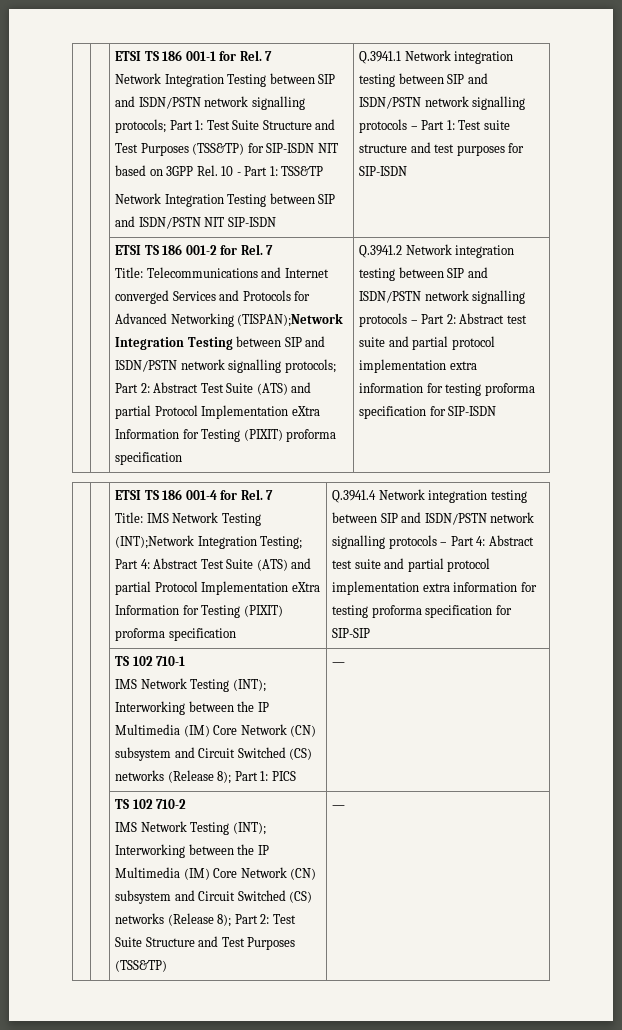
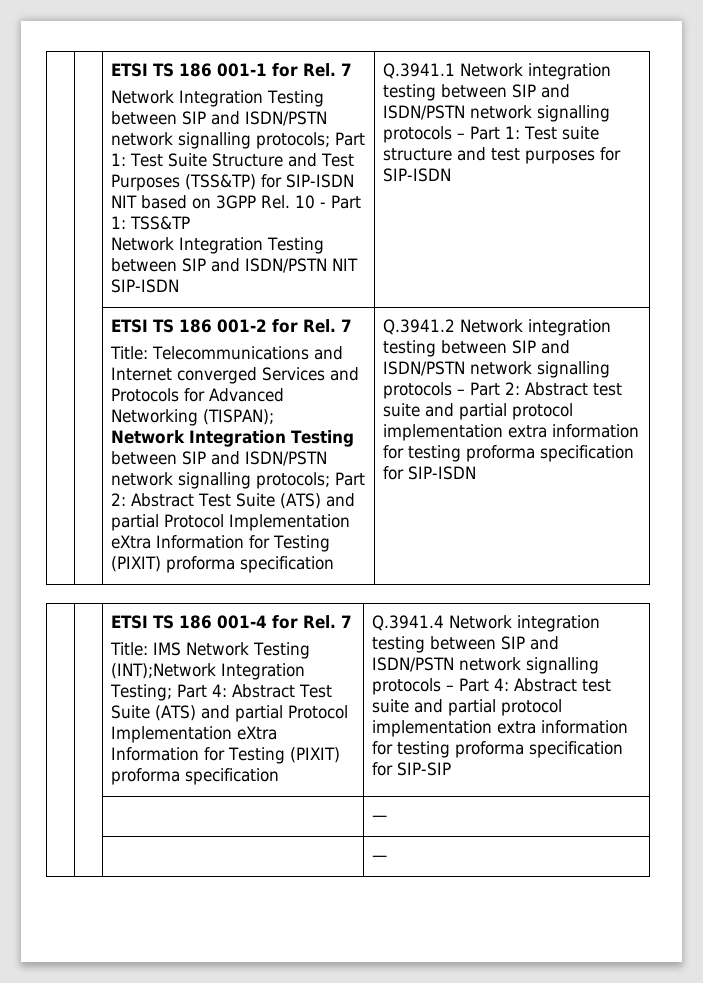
[237,313,344,327] (TISPAN);Network -> [203,409,275,425] [111,430,186,444] (TISPAN); // Network
[115,656,186,666] [115,678,266,692] [115,701,269,715] [115,724,317,737] [115,747,313,761] [115,770,296,784] [332,662,346,666] [115,799,187,809] [115,821,266,835] [115,844,269,858] [115,867,317,880] [115,890,313,904] [115,913,296,927] [115,936,296,950] [115,960,168,972] TS 102 710-1 // IMS Network Testing (INT); Interworking between the IP Multimedia (IM) Core Network (CN) subsystem and Circuit Switched (CS) networks (Release 8); Part 1: PICS | — // | | TS 102 710-2 // IMS Network Testing (INT); Interworking between the IP Multimedia (IM) Core Network (CN) subsystem and Circuit Switched (CS) networks (Release 8); Part 2: Test Suite Structure and Test Purposes (TSS&TP) -> [372,815,388,821] | — // | |

